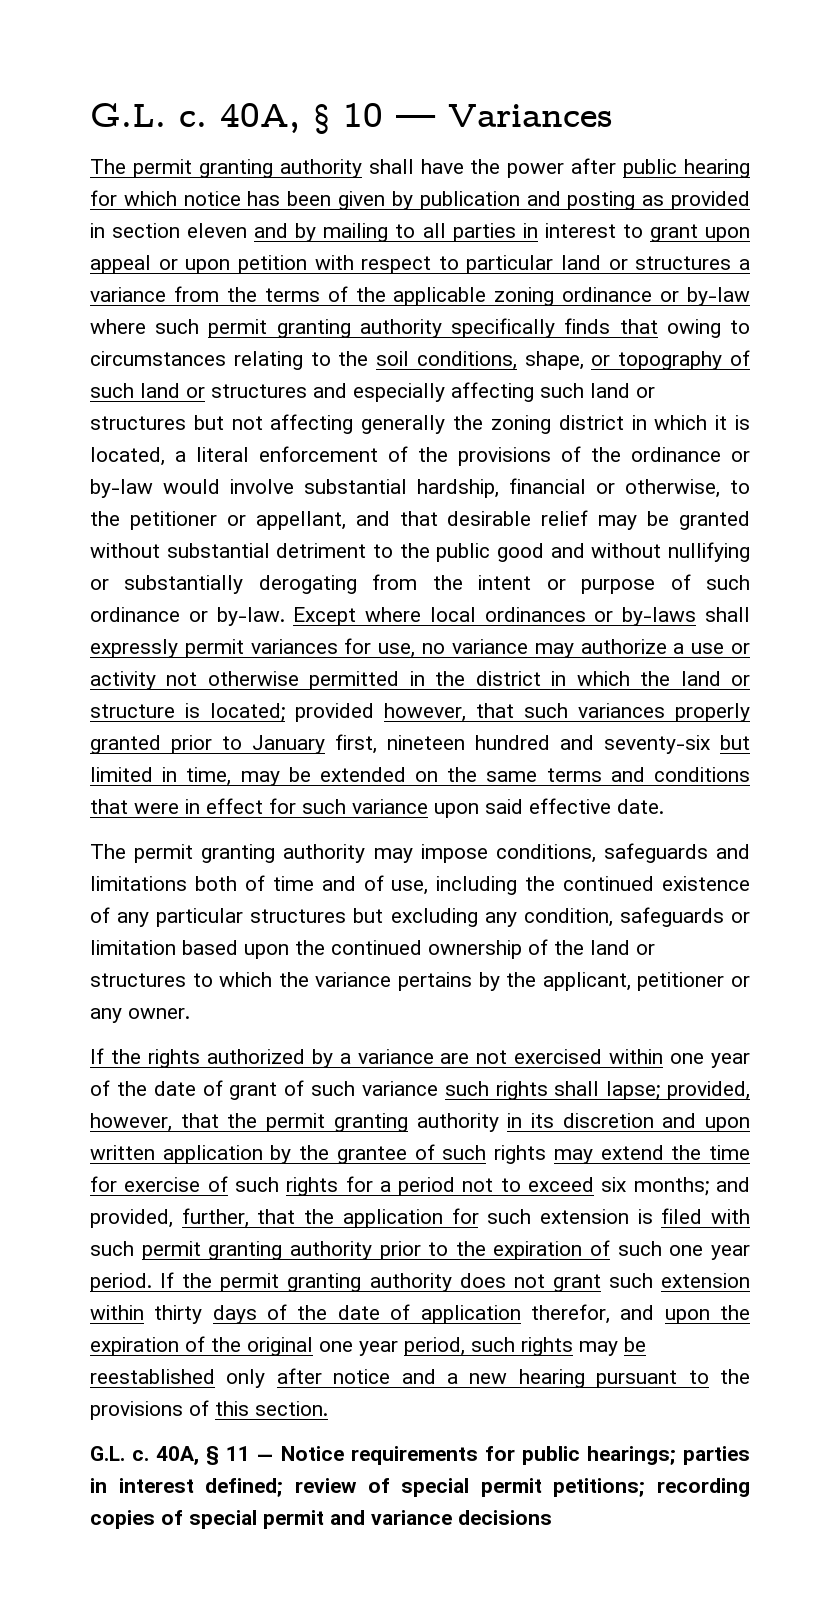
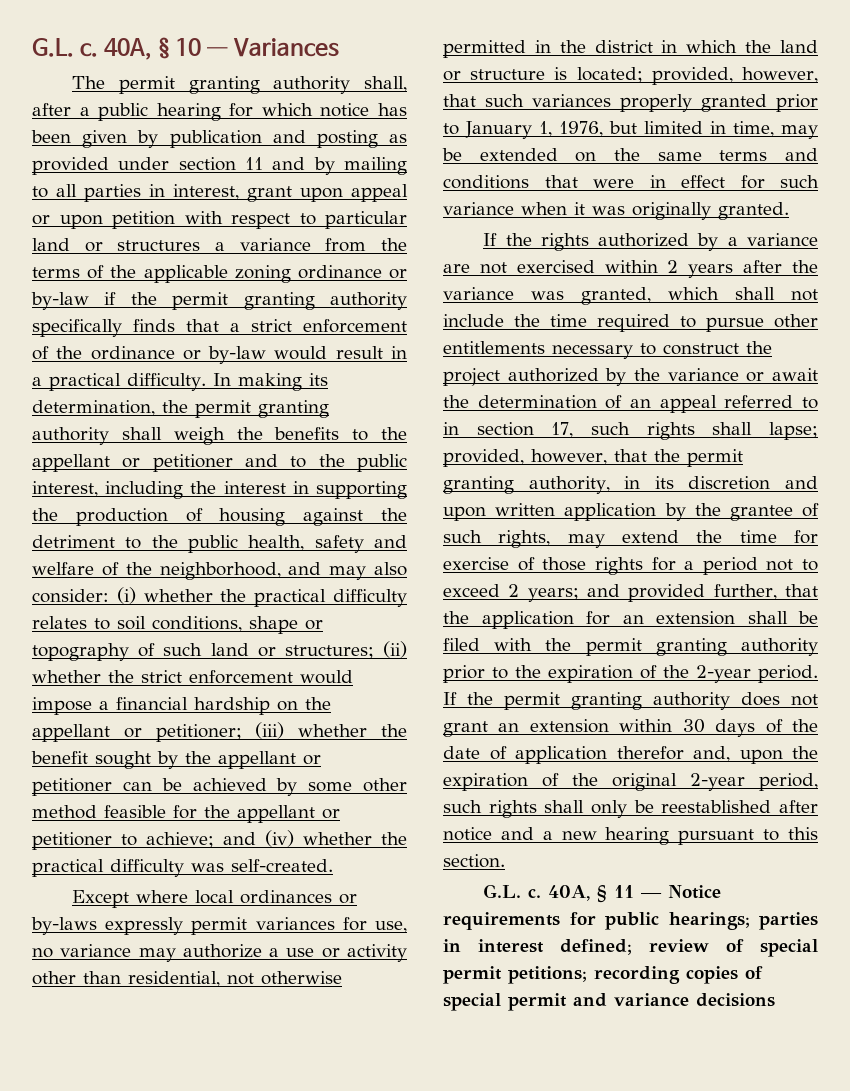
[368,158,617,178] shall have the power after -> [364,76,408,92] [32,103,90,116] shall, after a
[90,223,248,238] in section eleven -> [118,157,263,171] under section 11
[544,223,643,238] interest to -> [173,184,239,200] interest,
[90,319,200,334] where such -> [104,292,157,305] if the
[666,319,750,338] [90,351,369,370] owing to circumstances relating to the -> [230,319,407,333] [32,346,407,364] [32,373,328,391] [32,400,329,418] [32,427,407,445] [32,454,407,472] [32,481,407,499] [32,508,408,526] [32,535,407,553] [32,562,407,580] [32,587,408,607] [32,616,110,630] a strict enforcement of the ordinance or by-law would result in a practical difficulty. In making its determination, the permit granting authority shall weigh the benefits to the appellant or petitioner and to the public interest, including the interest in supporting the production of housing against the detriment to the public health, safety and welfare of the neighborhood, and may also consider: (i) whether the practical difficulty relates to
[524,351,584,370] shape, -> [249,616,298,634] shape
[211,382,655,402] [90,414,751,434] [90,446,750,466] [90,478,750,498] [90,510,750,530] [90,542,751,562] [90,574,751,594] [90,607,285,626] structures and especially affecting such land or structures but not affecting generally the zoning district in which it is located, a literal enforcement of the provisions of the ordinance or by-law would involve substantial hardship, financial or otherwise, to the petitioner or appellant, and that desirable relief may be granted without substantial detriment to the public good and without nullifying or substantially derogating from the intent or purpose of such ordinance or by-law. -> [284,641,407,659] [32,670,353,684] [32,697,331,715] [32,722,407,742] [31,751,321,769] [32,778,407,796] [32,805,340,823] [32,830,407,850] [32,859,333,877] structures; (ii) whether the strict enforcement would impose a financial hardship on the appellant or petitioner; (iii) whether the benefit sought by the appellant or petitioner can be achieved by some other method feasible for the appellant or petitioner to achieve; and (iv) whether the practical difficulty was self-created. //
[705,607,750,622] shall -> (97, 926) none
(156, 680) none -> [32,971,220,987] other than residential,
[295,703,374,722] provided -> [651,67,733,85] provided,
[335,734,710,754] first, nineteen hundred and seventy-six -> [539,121,603,137] 1, 1976,
[434,798,664,818] [90,843,750,863] [90,875,750,895] [90,907,750,927] [90,939,655,959] [90,972,751,991] [90,1008,190,1023] upon said effective date. // The permit granting authority may impose conditions, safeguards and limitations both of time and of use, including the continued existence of any particular structures but excluding any condition, safeguards or limitation based upon the continued ownership of the land or structures to which the variance pertains by the applicant, petitioner or any owner. -> [521,202,789,220] when it was originally granted.
[670,1053,750,1068] [90,1080,438,1100] one year of the date of grant of such variance -> [667,260,818,278] [443,287,818,305] [443,314,818,332] [443,341,772,359] [443,368,818,386] [443,395,818,413] [443,422,574,438] 2 years after the variance was granted, which shall not include the time required to pursue other entitlements necessary to construct the project authorized by the variance or await the determination of an appeal referred to in section 17,
[416,1113,499,1132] authority -> [528,476,610,494] authority,
[494,1145,547,1164] rights -> [498,530,551,548] rights,
[234,1177,279,1192] such -> [542,557,587,571] those
[601,1177,750,1196] [90,1209,173,1228] six months; and provided, -> [508,584,706,602] 2 years; and provided
[487,1209,653,1224] such extension is -> [622,611,818,625] an extension shall be
[90,1241,134,1256] such -> [545,638,572,651] the
[617,1241,750,1260] such one year -> [663,665,751,683] the 2-year
[608,1273,653,1288] such -> [498,723,520,732] an
[154,1305,203,1324] thirty -> [682,719,705,733] 30
[530,1304,655,1324] therefor, and -> [616,746,730,762] therefor and,
[319,1341,398,1356] one year -> [690,773,745,791] 2-year
[579,1341,618,1356] may -> [544,800,627,818] shall only
[226,1369,266,1388] only -> (772, 806) none
[719,1369,750,1384] [90,1400,209,1420] the provisions of -> (780, 835) none

